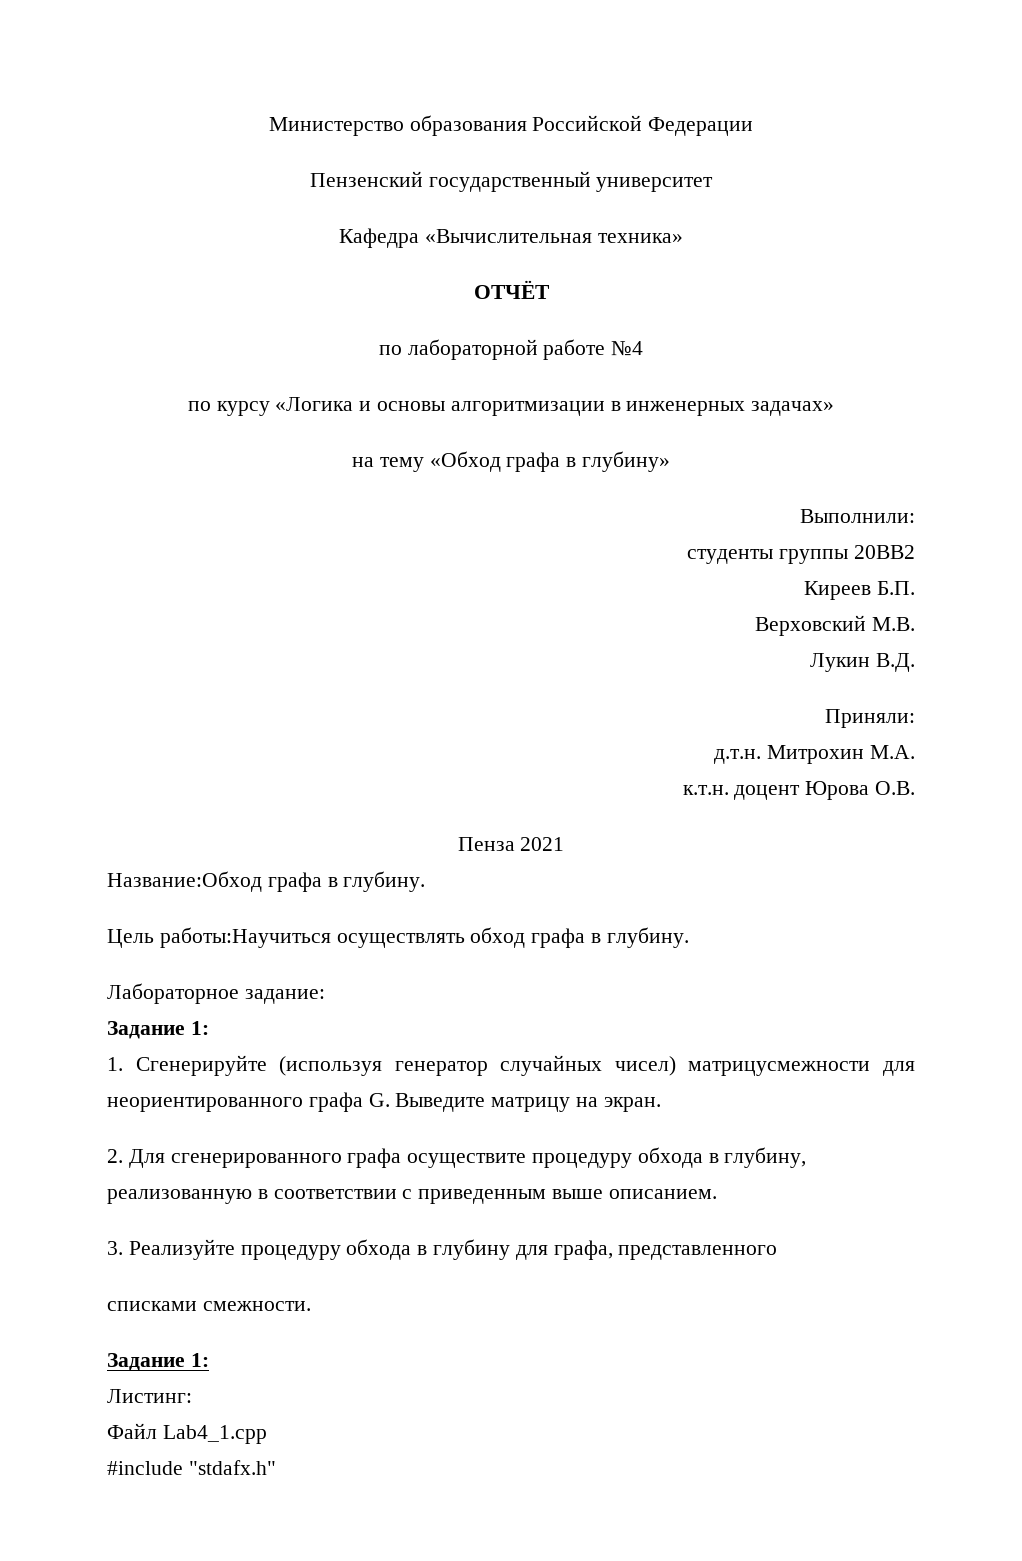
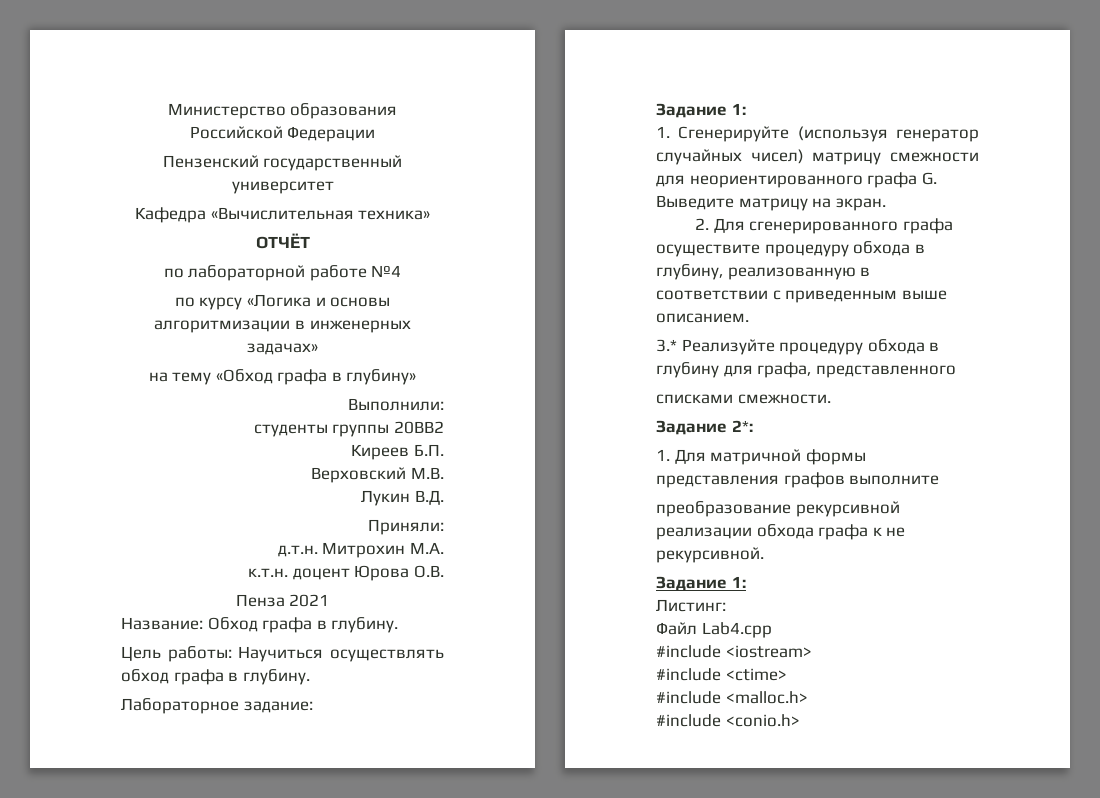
[107,871,262,892] Название:Обход -> [121,617,258,632] Название: Обход
[159,927,331,948] работы:Научиться -> [167,646,324,662] работы: Научиться
[688,1061,871,1076] матрицусмежности -> [812,152,979,165] матрицу смежности
[107,1241,123,1255] 3. -> [656,339,677,352] 3.*
(311, 1306) none -> [656,420,753,435] [656,449,866,465] [656,472,940,488] [656,501,900,517] [656,524,906,540] [656,547,764,563] // Задание 2*: // 1. Для матричной формы представления графов выполните // преобразование рекурсивной реализации обхода графа к не рекурсивной.
[162,1425,267,1444] [107,1460,276,1475] Lab4_1.cpp // #include "stdafx.h" -> [701,622,772,638] [656,645,812,658] [656,668,787,681] [656,691,808,704] [656,714,800,727] Lab4.cpp // #include <iostream> // #include <ctime> // #include <malloc.h> // #include <conio.h>

